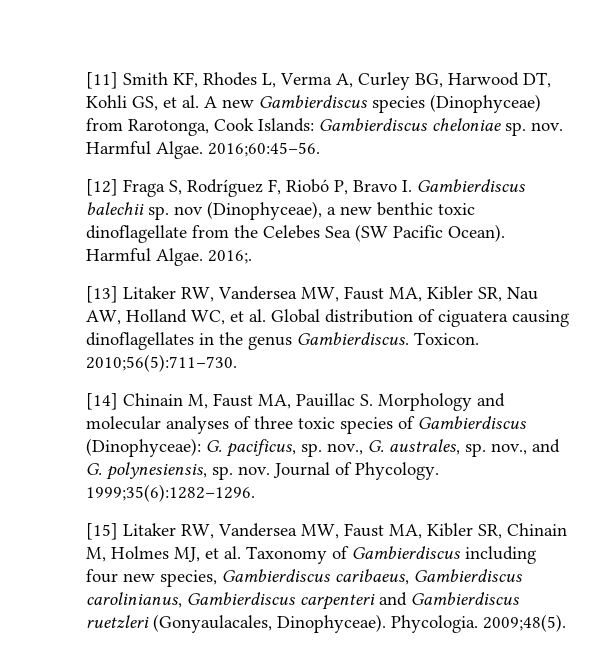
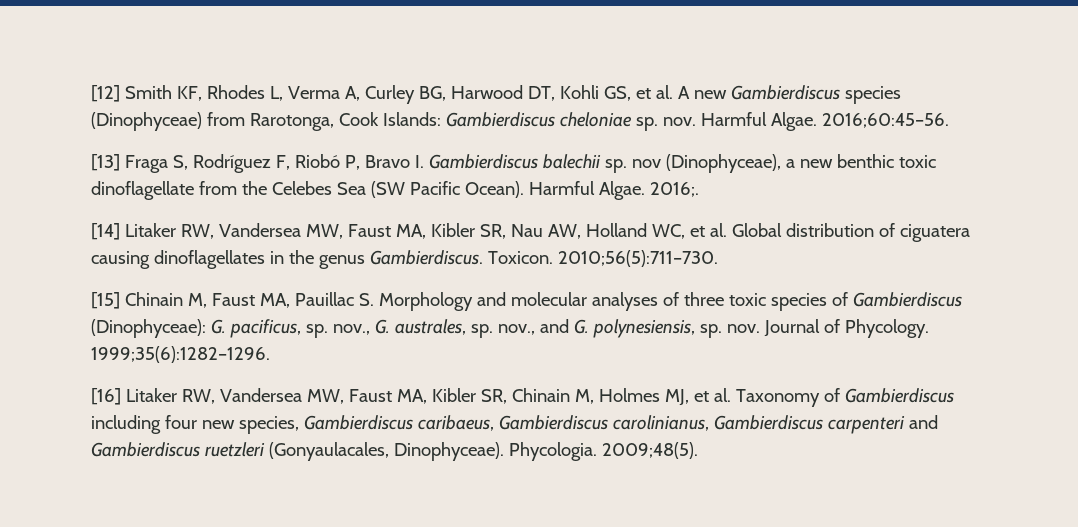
[86,72,118,89] [11] -> [91,85,120,102] [12]
[86,179,118,196] [12] -> [91,154,120,171] [13]
[86,286,118,303] [13] -> [91,223,120,240] [14]
[86,393,118,410] [14] -> [91,292,120,309] [15]
[86,523,118,540] [15] -> [91,388,121,405] [16]

